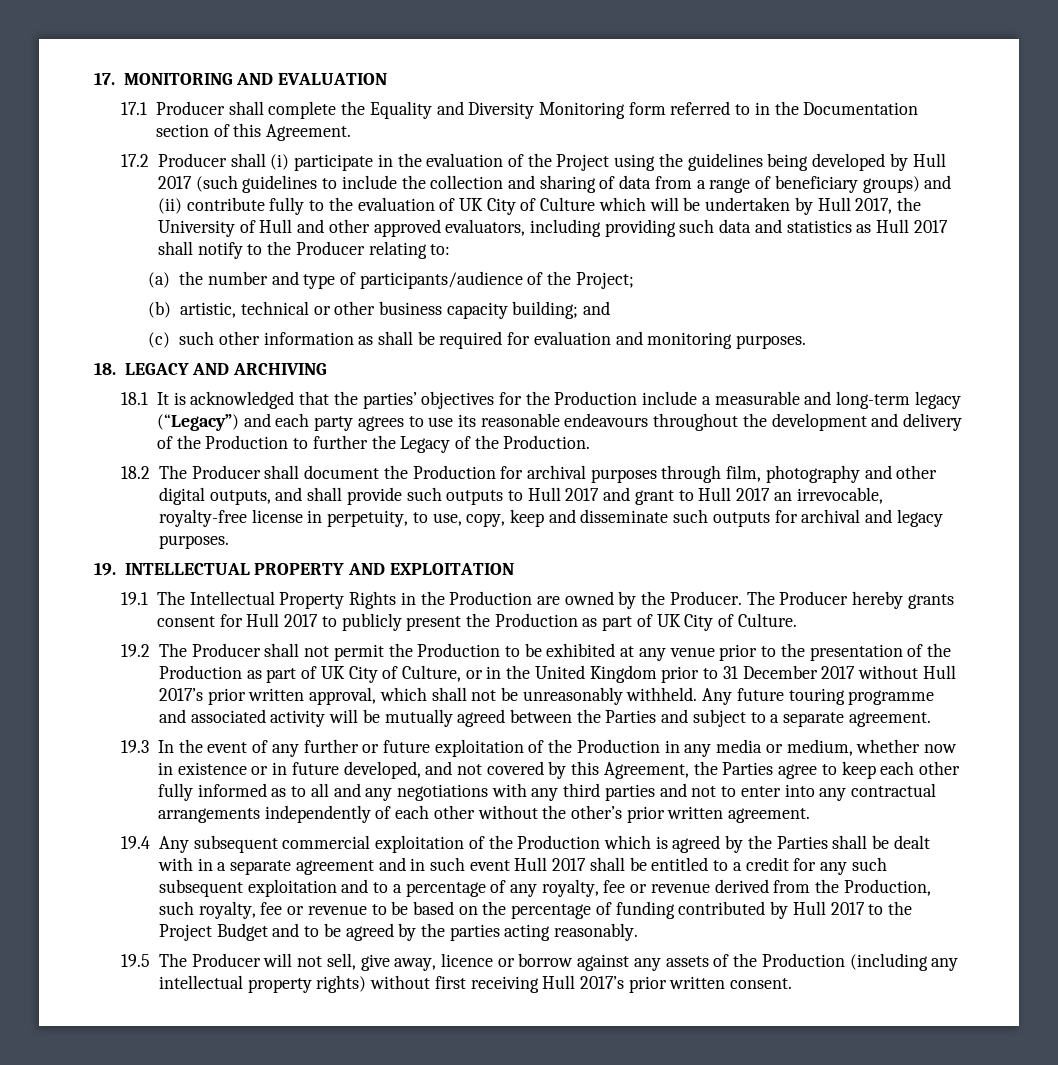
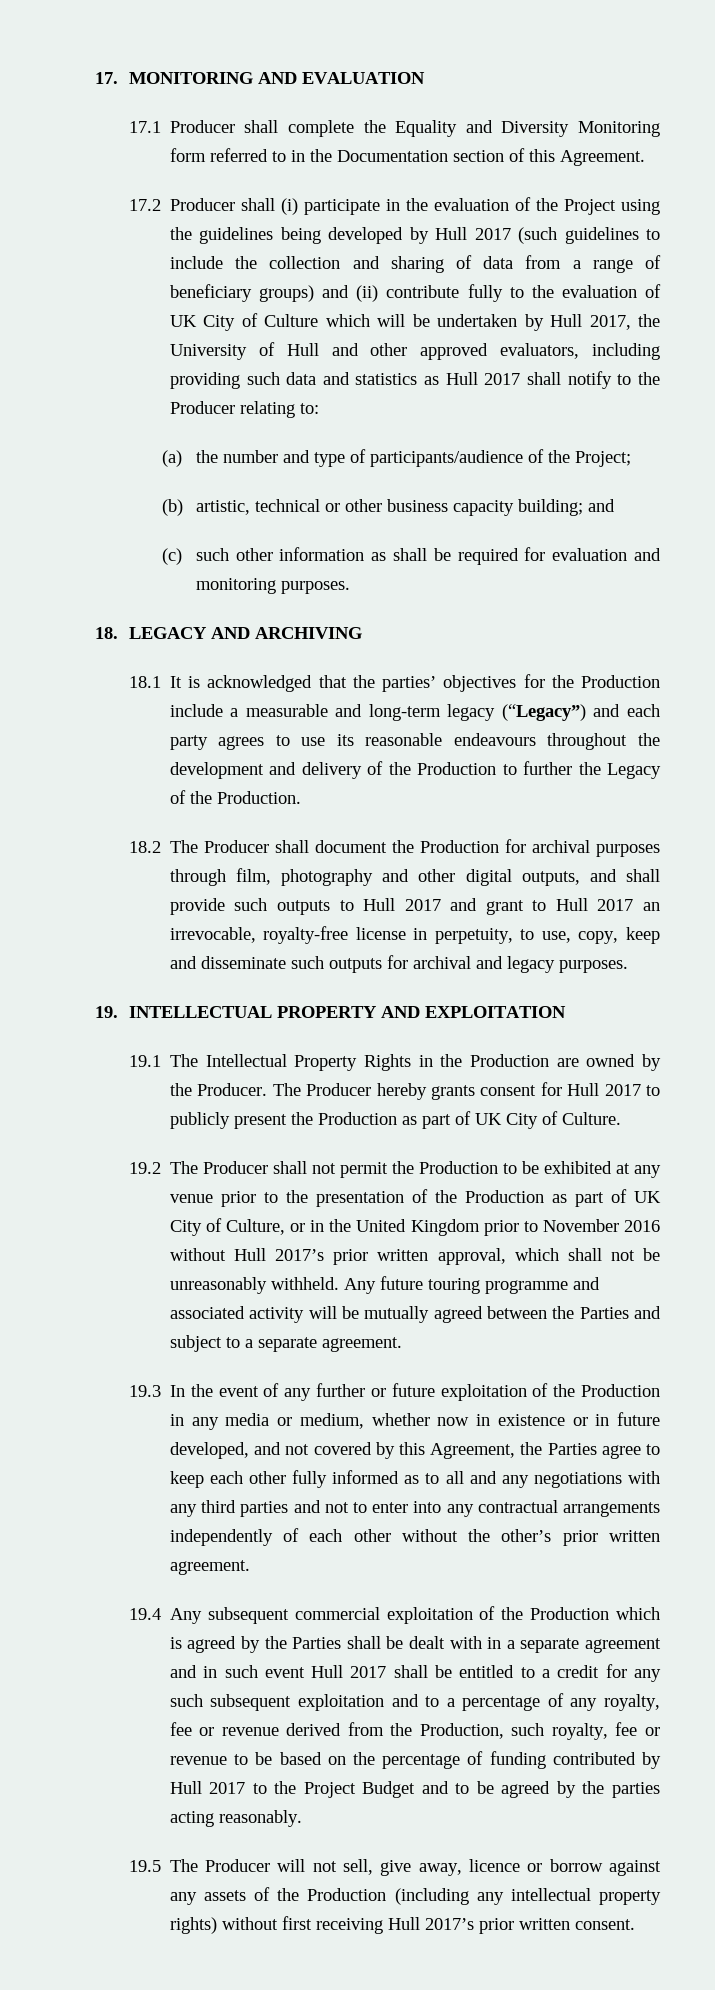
[722,665,856,679] 31 December 2017 -> [542,1219,660,1232] November 2016

